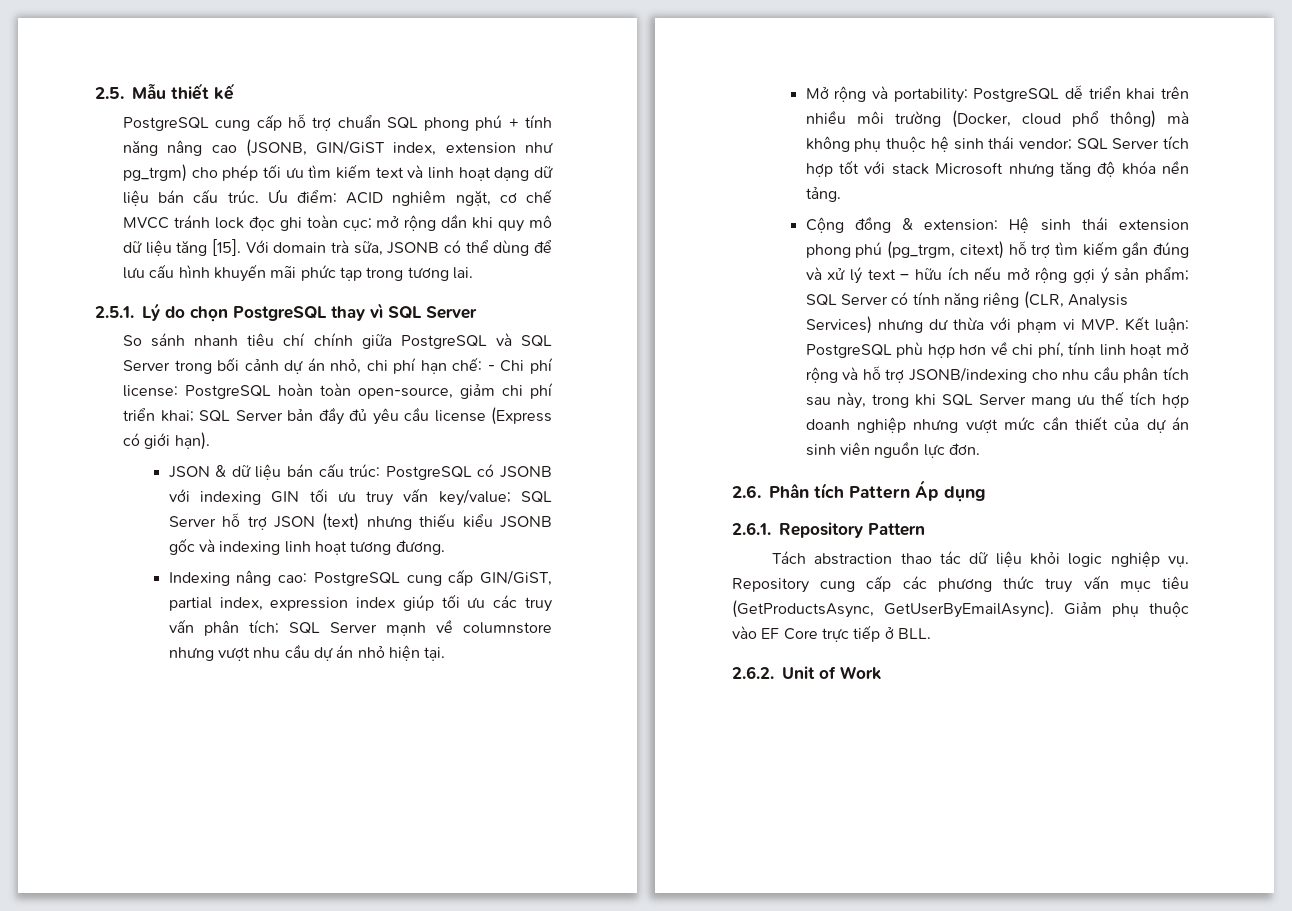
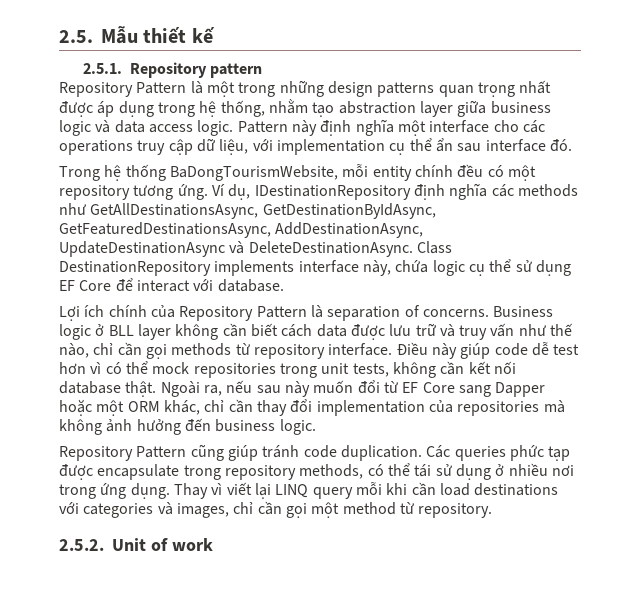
[123,114,552,131] [123,139,553,157] [123,164,553,182] [123,189,553,206] [123,214,552,232] [123,239,552,256] [123,264,473,282] [95,303,477,322] [123,333,552,349] [123,357,554,374] [123,383,553,399] [123,407,553,425] [123,432,210,450] [168,463,552,480] [168,488,553,506] [168,513,553,531] [168,538,445,555] [168,569,552,586] [168,594,553,612] [168,619,552,636] [168,644,446,661] [805,85,1189,103] [805,110,1189,128] [805,136,1189,152] [805,160,1189,177] [805,187,841,202] [805,216,1189,233] [805,241,1189,259] [805,266,1189,284] [805,291,1128,309] [805,316,1189,334] [805,341,1189,358] [805,366,1189,383] [805,391,1189,409] [805,416,1189,433] [805,441,981,458] [732,480,986,502] [732,522,925,538] [772,551,1189,567] [732,575,1189,593] [732,600,1189,618] [732,625,931,642] [732,666,774,679] PostgreSQL cung cấp hỗ trợ chuẩn SQL phong phú + tính năng nâng cao (JSONB, GIN/GiST index, extension như pg_trgm) cho phép tối ưu tìm kiếm text và linh hoạt dạng dữ liệu bán cấu trúc. Ưu điểm: ACID nghiêm ngặt, cơ chế MVCC tránh lock đọc ghi toàn cục; mở rộng dần khi quy mô dữ liệu tăng [15]. Với domain trà sữa, JSONB có thể dùng để lưu cấu hình khuyến mãi phức tạp trong tương lai. // 2.5.1. Lý do chọn PostgreSQL thay vì SQL Server // So sánh nhanh tiêu chí chính giữa PostgreSQL và SQL Server trong bối cảnh dự án nhỏ, chi phí hạn chế: - Chi phí license: PostgreSQL hoàn toàn open-source, giảm chi phí triển khai; SQL Server bản đầy đủ yêu cầu license (Express có giới hạn). // JSON & dữ liệu bán cấu trúc: PostgreSQL có JSONB với indexing GIN tối ưu truy vấn key/value; SQL Server hỗ trợ JSON (text) nhưng thiếu kiểu JSONB gốc và indexing linh hoạt tương đương. // Indexing nâng cao: PostgreSQL cung cấp GIN/GiST, partial index, expression index giúp tối ưu các truy vấn phân tích; SQL Server mạnh về columnstore nhưng vượt nhu cầu dự án nhỏ hiện tại. // Mở rộng và portability: PostgreSQL dễ triển khai trên nhiều môi trường (Docker, cloud phổ thông) mà không phụ thuộc hệ sinh thái vendor; SQL Server tích hợp tốt với stack Microsoft nhưng tăng độ khóa nền tảng. // Cộng đồng & extension: Hệ sinh thái extension phong phú (pg_trgm, citext) hỗ trợ tìm kiếm gần đúng và xử lý text – hữu ích nếu mở rộng gợi ý sản phẩm; SQL Server có tính năng riêng (CLR, Analysis Services) nhưng dư thừa với phạm vi MVP. Kết luận: PostgreSQL phù hợp hơn về chi phí, tính linh hoạt mở rộng và hỗ trợ JSONB/indexing cho nhu cầu phân tích sau này, trong khi SQL Server mang ưu thế tích hợp doanh nghiệp nhưng vượt mức cần thiết của dự án sinh viên nguồn lực đơn. // 2.6. Phân tích Pattern Áp dụng // 2.6.1. Repository Pattern // Tách abstraction thao tác dữ liệu khỏi logic nghiệp vụ. Repository cung cấp các phương thức truy vấn mục tiêu (GetProductsAsync, GetUserByEmailAsync). Giảm phụ thuộc vào EF Core trực tiếp ở BLL. // 2.6.2. -> [83,62,263,78] [59,80,552,97] [59,99,551,117] [59,119,545,136] [59,138,572,155] [59,164,536,181] [59,183,578,200] [59,203,436,219] [59,222,424,238] [59,241,452,257] [59,259,571,276] [59,278,284,292] [59,305,554,321] [59,323,574,340] [59,342,580,359] [59,361,516,378] [59,380,546,397] [59,399,565,416] [59,418,316,435] [59,444,571,461] [59,463,574,480] [59,482,559,499] [59,501,493,518] [59,539,104,551] 2.5.1. Repository pattern // Repository Pattern là một trong những design patterns quan trọng nhất được áp dụng trong hệ thống, nhằm tạo abstraction layer giữa business logic và data access logic. Pattern này định nghĩa một interface cho các operations truy cập dữ liệu, với implementation cụ thể ẩn sau interface đó. // Trong hệ thống BaDongTourismWebsite, mỗi entity chính đều có một repository tương ứng. Ví dụ, IDestinationRepository định nghĩa các methods như GetAllDestinationsAsync, GetDestinationByIdAsync, GetFeaturedDestinationsAsync, AddDestinationAsync, UpdateDestinationAsync và DeleteDestinationAsync. Class DestinationRepository implements interface này, chứa logic cụ thể sử dụng EF Core để interact với database. // Lợi ích chính của Repository Pattern là separation of concerns. Business logic ở BLL layer không cần biết cách data được lưu trữ và truy vấn như thế nào, chỉ cần gọi methods từ repository interface. Điều này giúp code dễ test hơn vì có thể mock repositories trong unit tests, không cần kết nối database thật. Ngoài ra, nếu sau này muốn đổi từ EF Core sang Dapper hoặc một ORM khác, chỉ cần thay đổi implementation của repositories mà không ảnh hưởng đến business logic. // Repository Pattern cũng giúp tránh code duplication. Các queries phức tạp được encapsulate trong repository methods, có thể tái sử dụng ở nhiều nơi trong ứng dụng. Thay vì viết lại LINQ query mỗi khi cần load destinations với categories và images, chỉ cần gọi một method từ repository. // 2.5.2.
[840,666,881,680] Work -> [171,538,213,551] work

